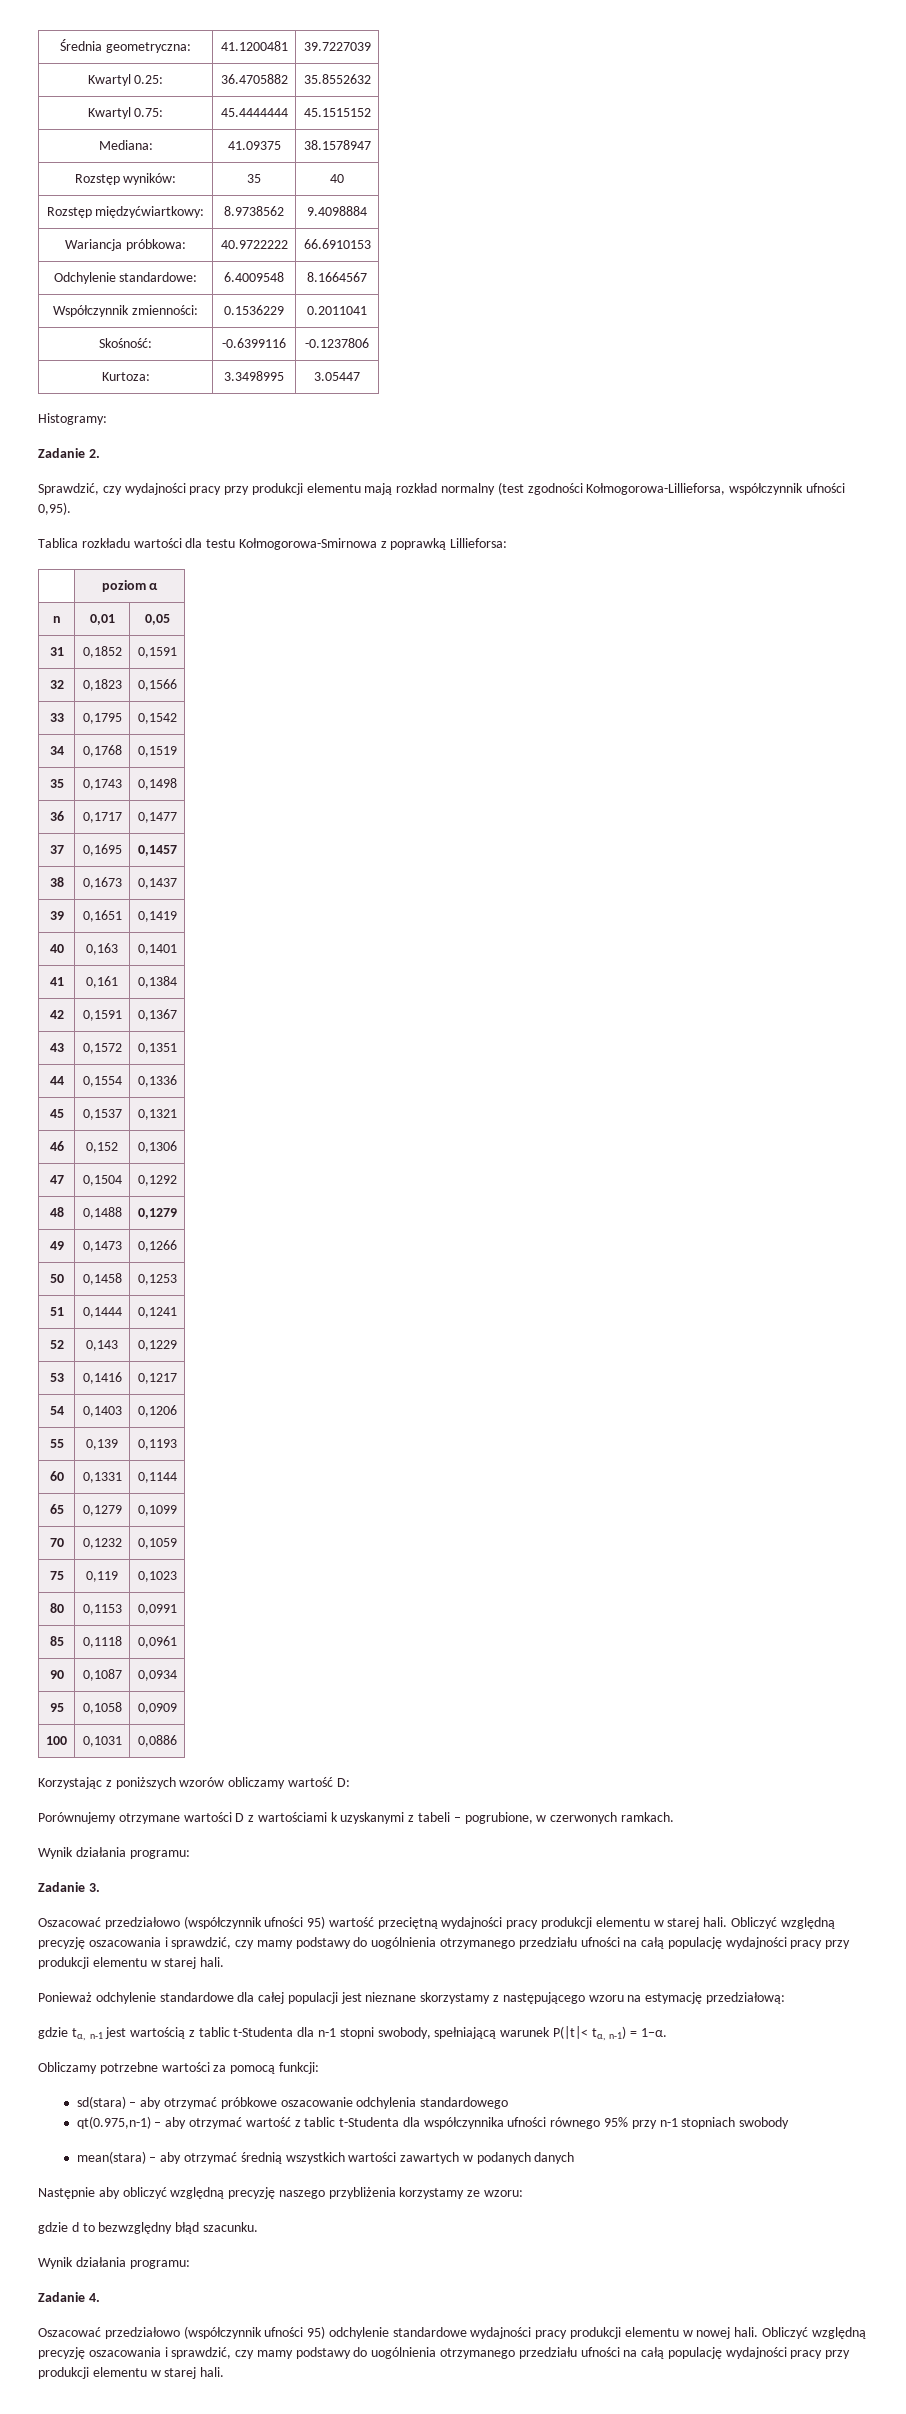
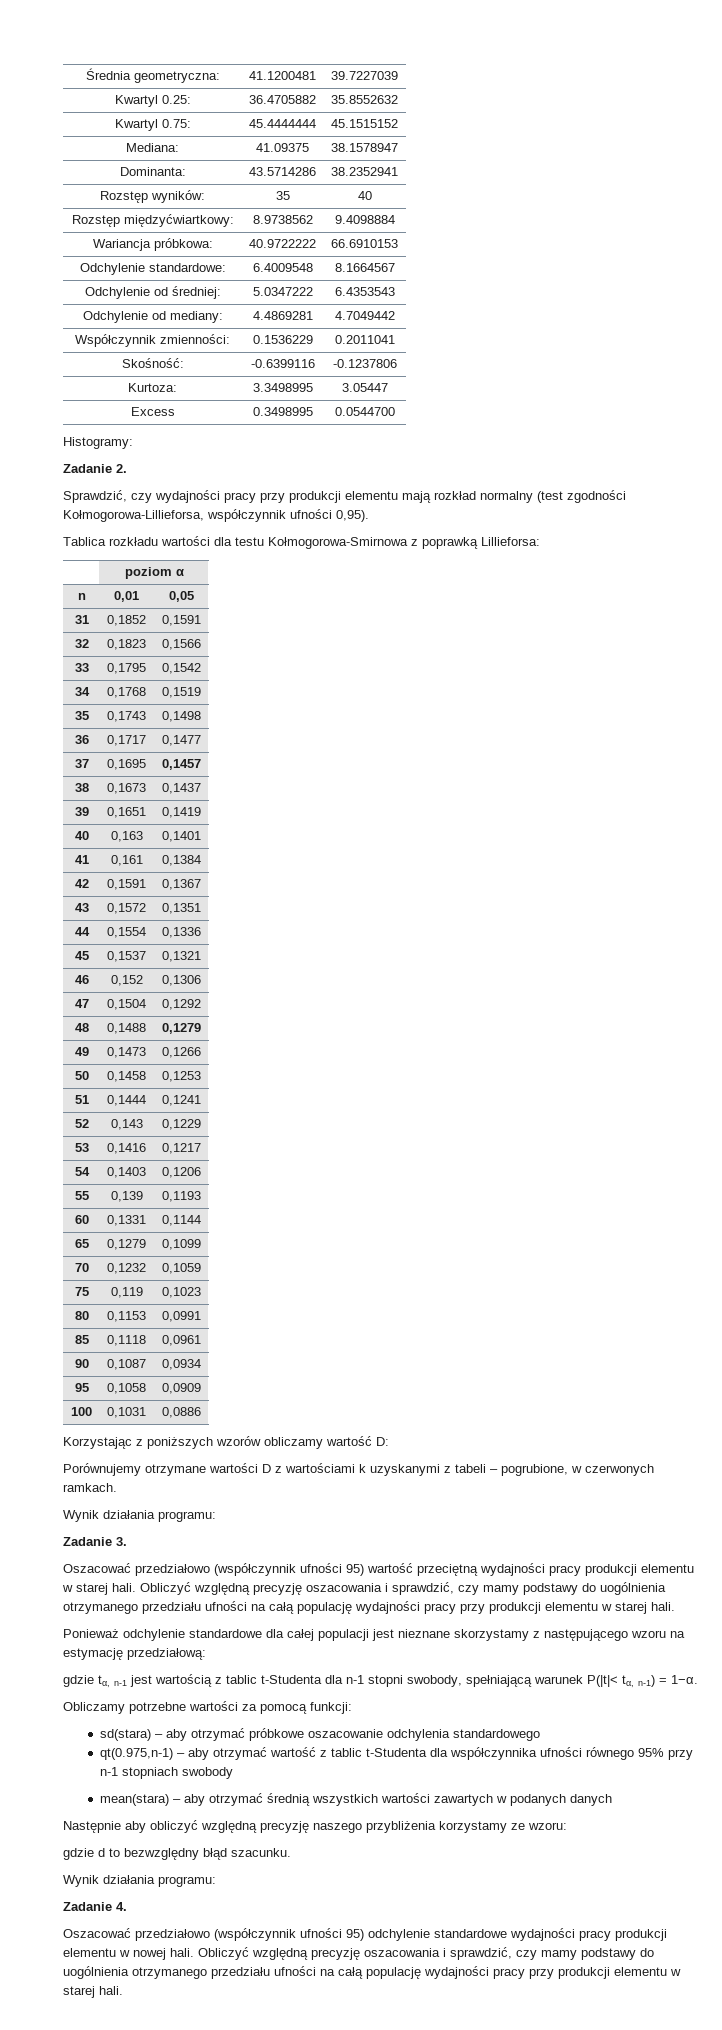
(371, 145) none -> [119,167,186,176] [249,167,316,176] [331,167,398,176] // Dominanta: | 43.5714286 | 38.2352941
(367, 277) none -> [84,286,221,299] [252,287,313,296] [334,287,395,296] [82,311,223,323] [252,311,313,320] [334,311,395,320] // Odchylenie od średniej: | 5.0347222 | 6.4353543 // Odchylenie od mediany: | 4.4869281 | 4.7049442
(360, 376) none -> [130,407,175,416] [252,407,313,416] [334,407,395,416] // Excess | 0.3498995 | 0.0544700

